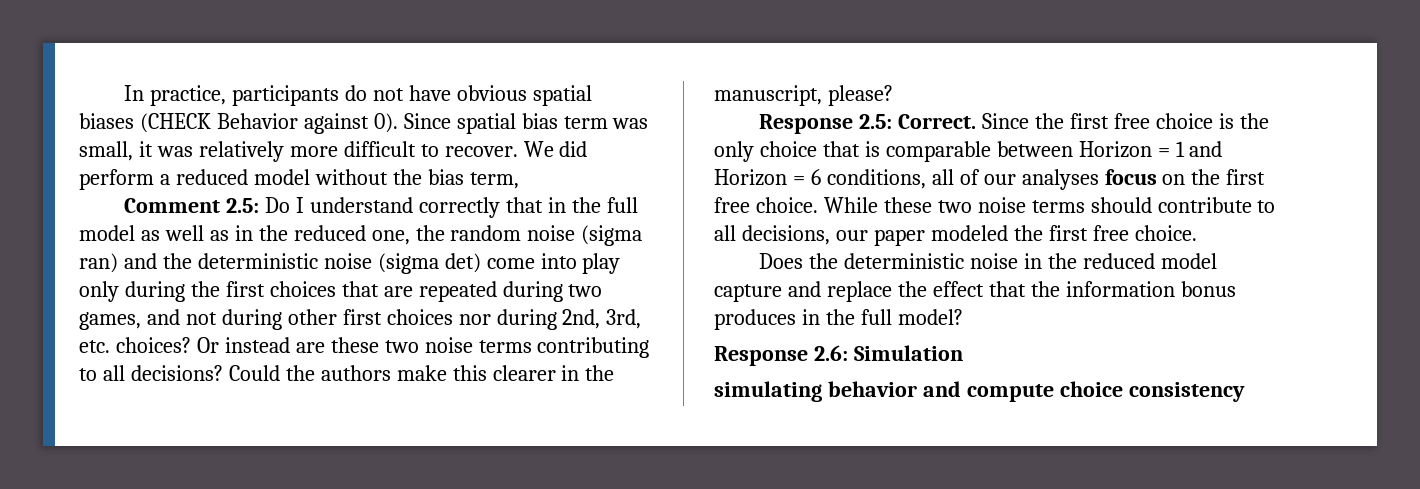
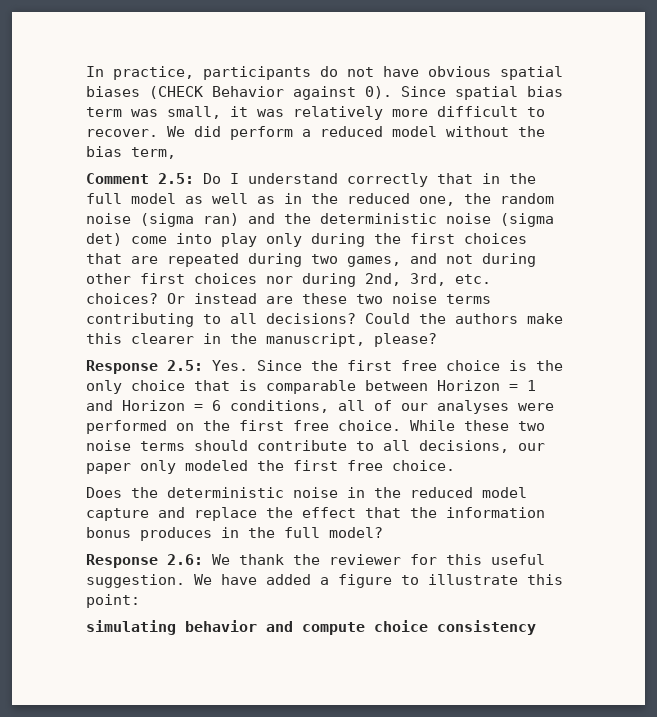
[898,114,977,129] Correct. -> [212,360,248,371] Yes.
[1104,169,1157,185] focus -> [518,403,554,411] [86,420,167,434] were performed
(925, 237) none -> [140,460,176,474] only
[853,345,963,361] Simulation -> [212,554,545,565] [86,574,563,588] [86,594,140,608] We thank the reviewer for this useful suggestion. We have added a figure to illustrate this point:

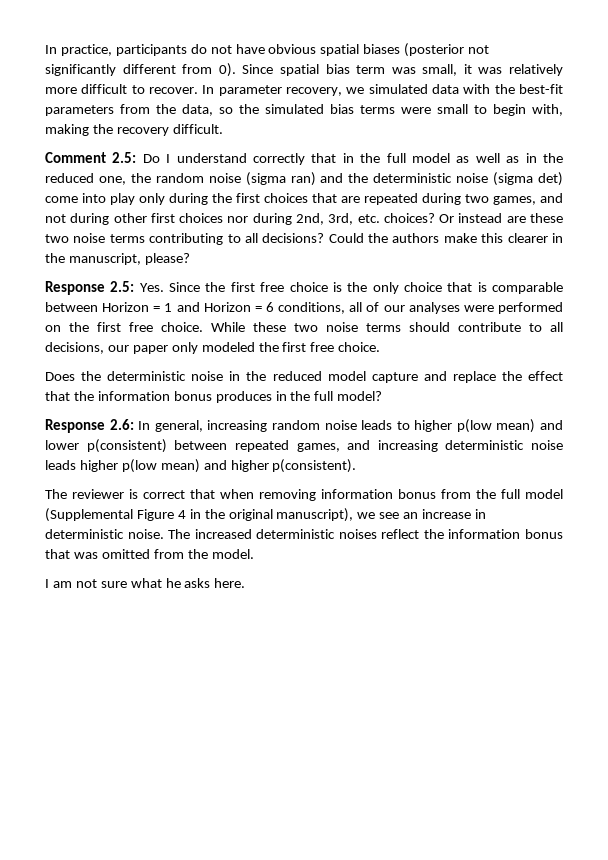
[149,86,356,100] (CHECK Behavior against -> [404,43,490,57] [45,64,213,76] (posterior not significantly different from
[167,126,545,140] [86,146,176,159] We did perform a reduced model without the bias term, -> [202,84,563,96] [45,104,563,116] [45,124,223,136] In parameter recovery, we simulated data with the best-fit parameters from the data, so the simulated bias terms were small to begin with, making the recovery difficult.
[212,554,545,565] [86,574,563,588] [86,594,140,608] [86,620,536,635] We thank the reviewer for this useful suggestion. We have added a figure to illustrate this point: // simulating behavior and compute choice consistency -> [138,419,563,433] [45,439,563,453] [45,459,357,473] [45,489,563,501] [45,508,487,522] [45,529,563,539] [45,549,254,559] [45,578,246,588] In general, increasing random noise leads to higher p(low mean) and lower p(consistent) between repeated games, and increasing deterministic noise leads higher p(low mean) and higher p(consistent). // The reviewer is correct that when removing information bonus from the full model (Supplemental Figure 4 in the original manuscript), we see an increase in deterministic noise. The increased deterministic noises reflect the information bonus that was omitted from the model. // I am not sure what he asks here.

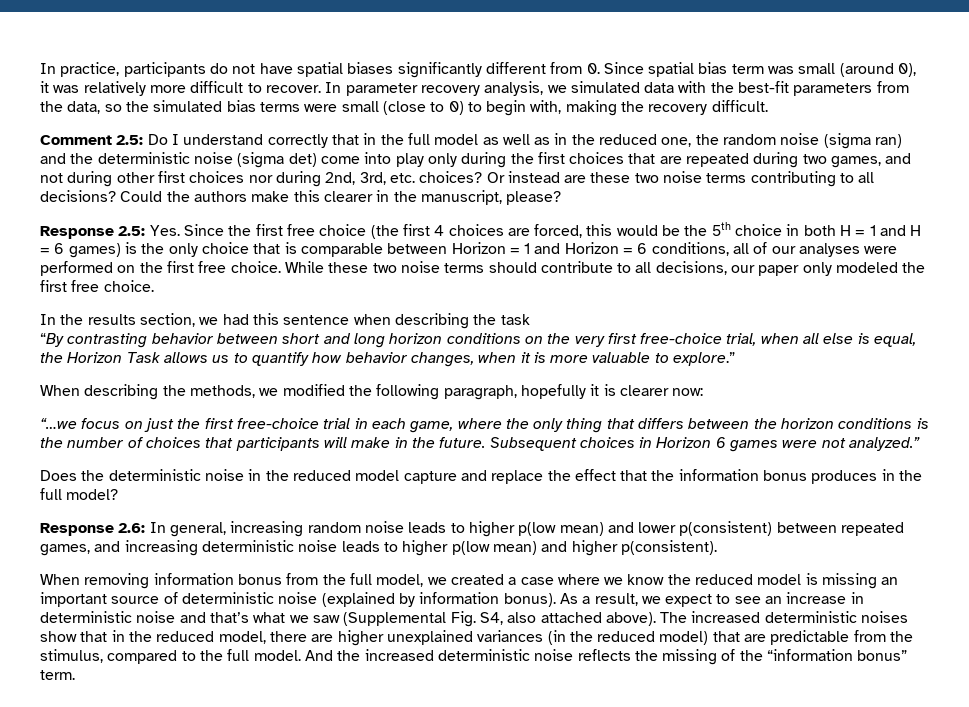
[268,44,317,54] obvious -> (293, 68) none
[404,43,490,57] (posterior not -> (394, 68) none
[218,63,236,77] 0). -> [586,63,600,74] 0.
[422,64,458,76] small, -> [798,63,917,77] small (around 0),
[286,87,342,96] recovery, -> [420,81,544,96] recovery analysis,
(468, 109) none -> [382,101,464,115] (close to 0)
(328, 287) none -> [370,222,922,239] [40,243,121,258] (the first 4 choices are forced, this would be the 5th choice in both H = 1 and H = 6 games)
(381, 347) none -> [40,313,530,329] [40,333,917,348] [40,352,736,367] [40,384,704,400] [40,418,929,433] [40,437,921,452] // In the results section, we had this sentence when describing the task // “By contrasting behavior between short and long horizon conditions on the very first free-choice trial, when all else is equal, the Horizon Task allows us to quantify how behavior changes, when it is more valuable to explore.” // When describing the methods, we modified the following paragraph, hopefully it is clearer now: // “…we focus on just the first free-choice trial in each game, where the only thing that differs between the horizon conditions is the number of choices that participants will make in the future. Subsequent choices in Horizon 6 games were not analyzed.”
(76, 465) none -> [383,542,398,552] to
[45,489,254,499] The reviewer is correct that when -> [40,574,80,585] When
[525,489,563,499] [45,508,376,522] model (Supplemental Figure 4 in the original manuscript), we -> [376,573,899,589] [40,592,731,607] model, we created a case where we know the reduced model is missing an important source of deterministic noise (explained by information bonus). As a result, we expect to
[127,529,563,539] [45,549,254,559] [45,578,246,588] noise. The increased deterministic noises reflect the information bonus that was omitted from the model. // I am not sure what he asks here. -> [136,611,909,627] [40,630,914,646] [40,649,908,665] [40,670,75,680] noise and that’s what we saw (Supplemental Fig. S4, also attached above). The increased deterministic noises show that in the reduced model, there are higher unexplained variances (in the reduced model) that are predictable from the stimulus, compared to the full model. And the increased deterministic noise reflects the missing of the “information bonus” term.

